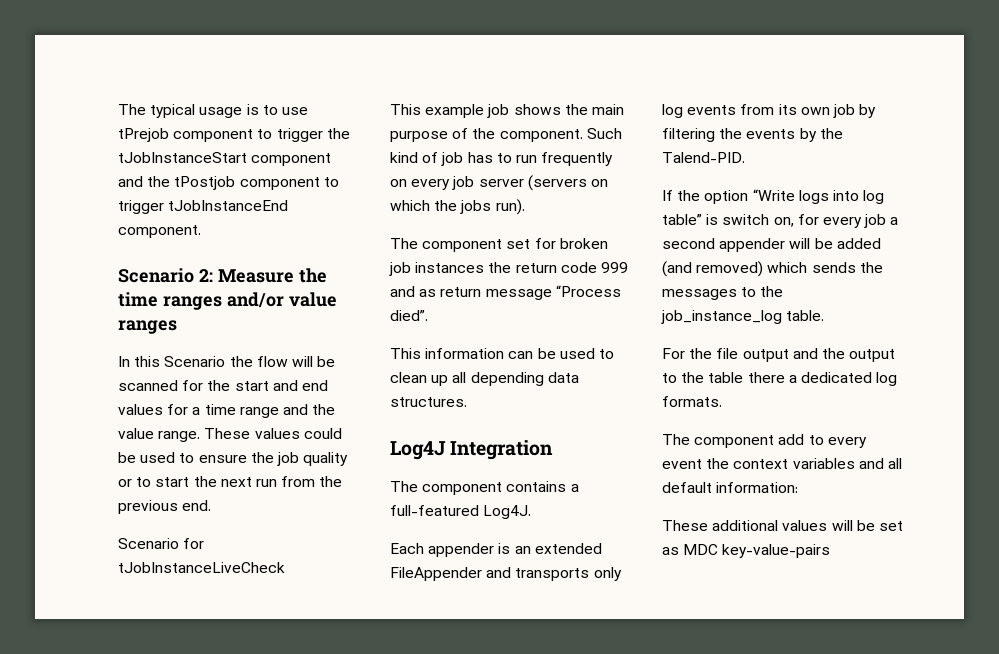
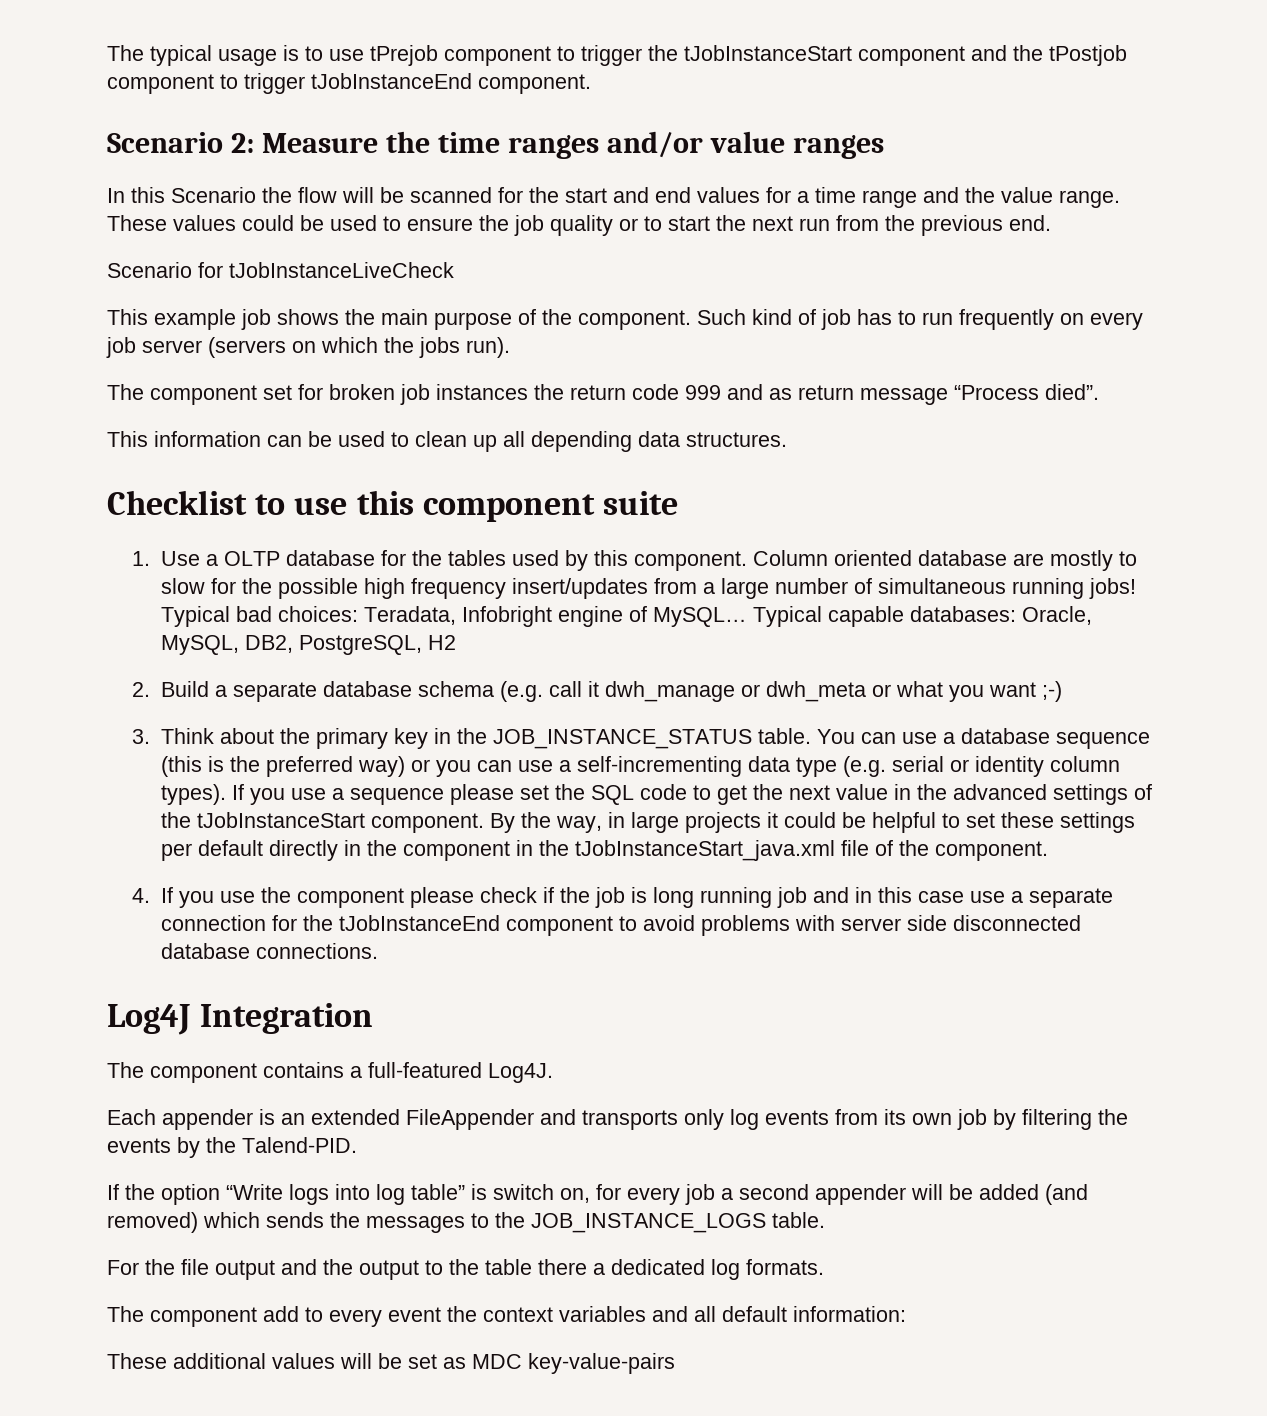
(467, 402) none -> [107,490,678,522] [131,550,1137,571] [160,578,1136,599] [160,606,1092,627] [160,635,456,655] [131,681,1062,702] [131,728,1150,749] [160,756,1120,777] [160,784,1152,805] [160,812,1135,833] [160,840,1048,861] [131,887,1113,908] [160,915,1081,936] [160,943,378,959] // Checklist to use this component suite // 1. Use a OLTP database for the tables used by this component. Column oriented database are mostly to slow for the possible high frequency insert/updates from a large number of simultaneous running jobs! Typical bad choices: Teradata, Infobright engine of MySQL… Typical capable databases: Oracle, MySQL, DB2, PostgreSQL, H2 // 2. Build a separate database schema (e.g. call it dwh_manage or dwh_meta or what you want ;-) // 3. Think about the primary key in the JOB_INSTANCE_STATUS table. You can use a database sequence (this is the preferred way) or you can use a self-incrementing data type (e.g. serial or identity column types). If you use a sequence please set the SQL code to get the next value in the advanced settings of the tJobInstanceStart component. By the way, in large projects it could be helpful to set these settings per default directly in the component in the tJobInstanceStart_java.xml file of the component. // 4. If you use the component please check if the job is long running job and in this case use a separate connection for the tJobInstanceEnd component to avoid problems with server side disconnected database connections.
[661,310,782,324] job_instance_log -> [531,1213,766,1233] JOB_INSTANCE_LOGS

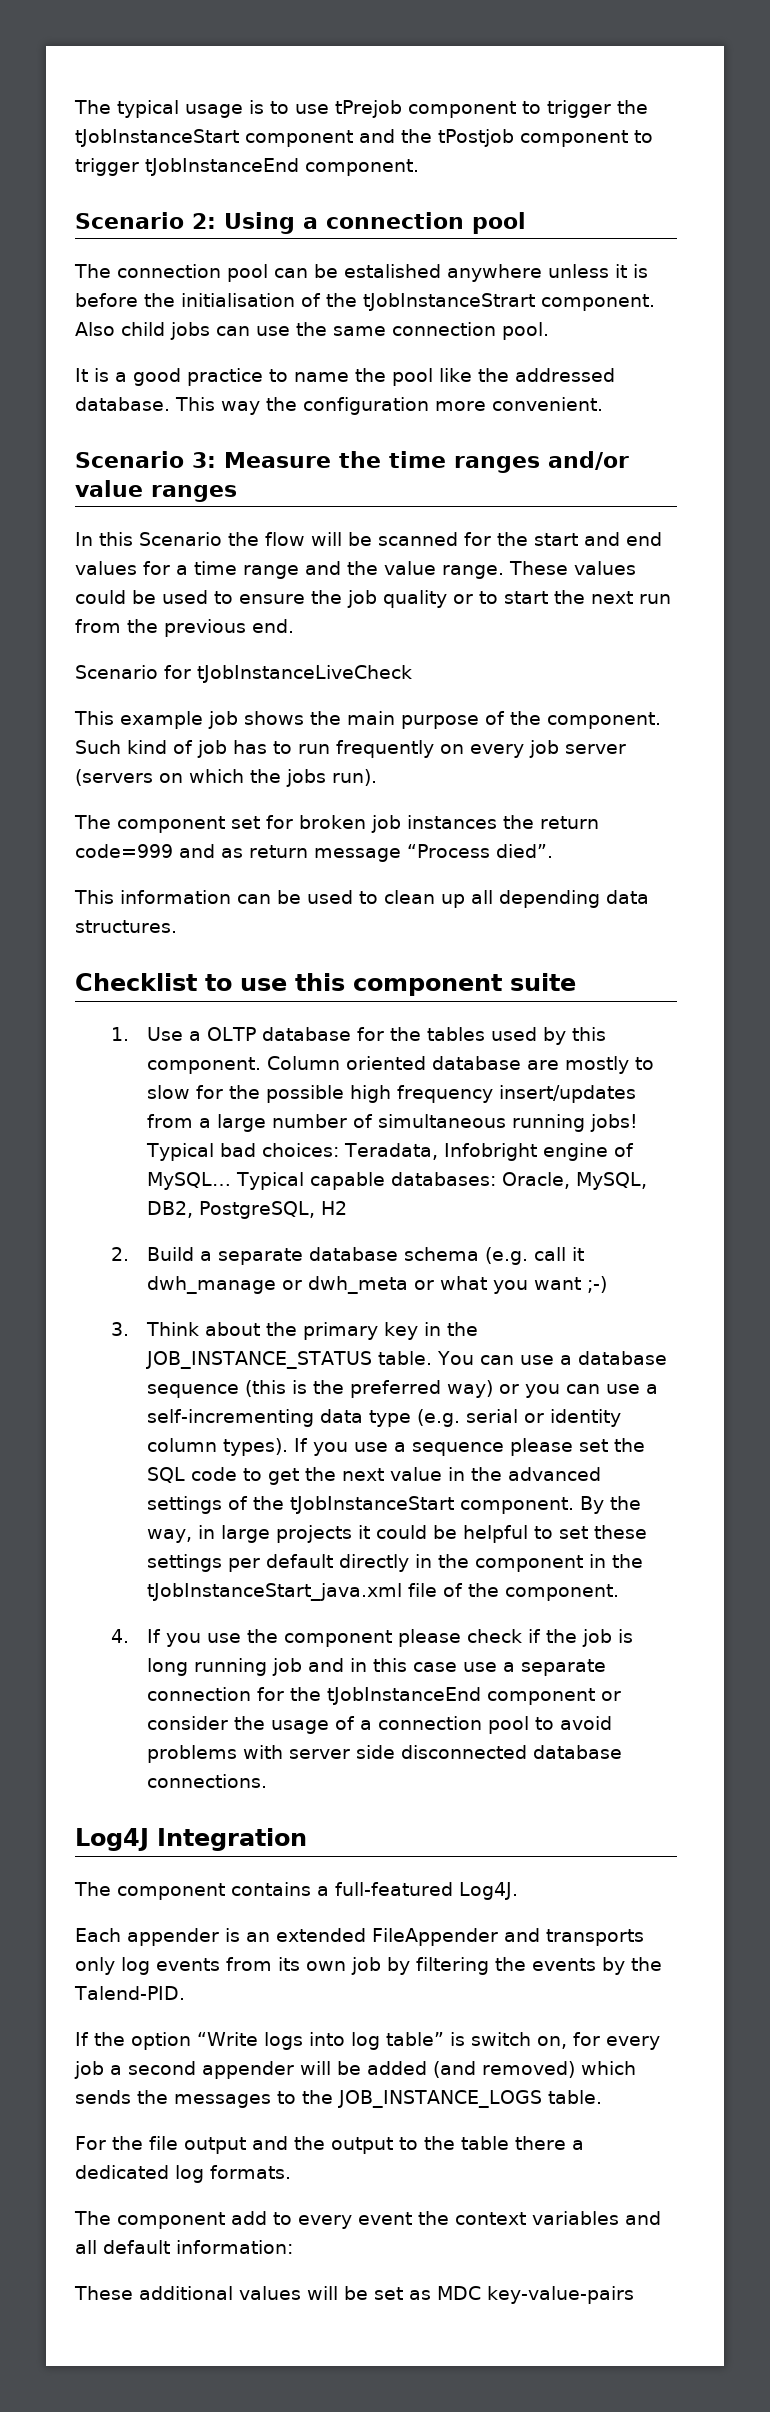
(254, 143) none -> [224,212,526,234] [74,264,648,282] [75,293,655,311] [75,322,549,340] [75,368,615,386] [75,397,603,415] [75,451,216,468] Using a connection pool // The connection pool can be estalished anywhere unless it is before the initialisation of the tJobInstanceStrart component. Also child jobs can use the same connection pool. // It is a good practice to name the pool like the addressed database. This way the configuration more convenient. // Scenario 3:
[632,384,721,400] code 999 -> [75,844,173,858] code=999
(613, 926) none -> [600,1691,621,1701] [146,1716,529,1734] or consider the usage of a connection pool

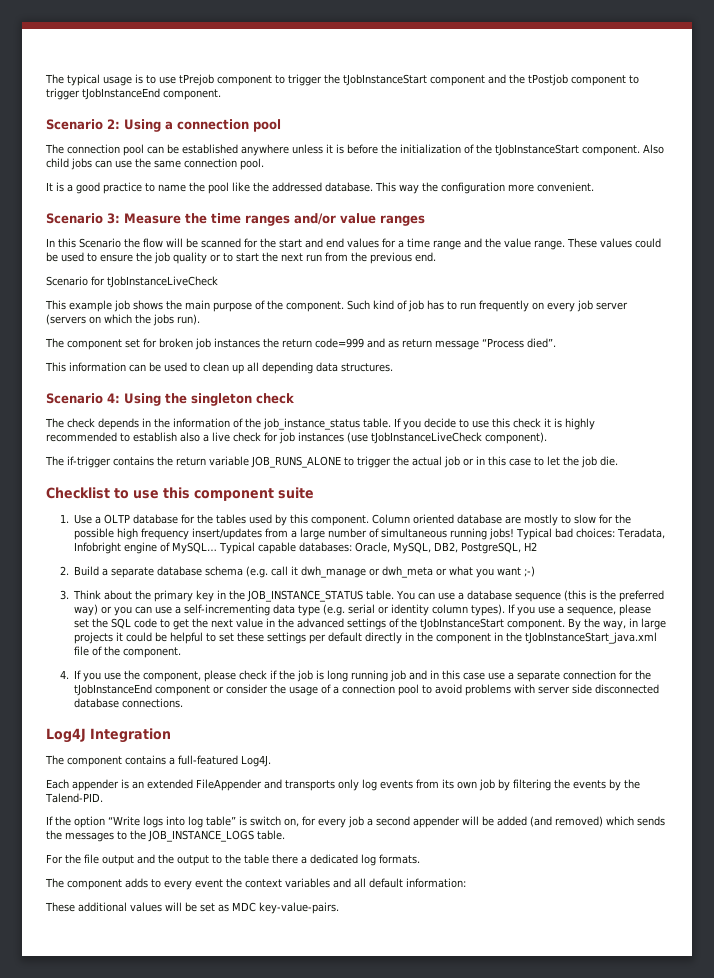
[344,264,441,278] estalished -> [182,144,238,154] established
[181,293,535,311] initialisation of the tJobInstanceStrart -> [400,144,579,156] initialization of the tJobInstanceStart
(177, 926) none -> [46,393,294,406] [45,418,595,430] [46,432,547,444] [45,456,618,468] // Scenario 4: Using the singleton check // The check depends in the information of the job_instance_status table. If you decide to use this check it is highly recommended to establish also a live check for job instances (use tJobInstanceLiveCheck component). // The if-trigger contains the return variable JOB_RUNS_ALONE to trigger the actual job or in this case to let the job die.
[411,1442,504,1456] sequence -> [567,606,617,616] sequence,
[283,1630,392,1647] component -> [143,671,202,682] component,
[231,2211,267,2225] add -> [125,878,148,888] adds
[487,2286,634,2304] key-value-pairs -> [259,902,339,914] key-value-pairs.

